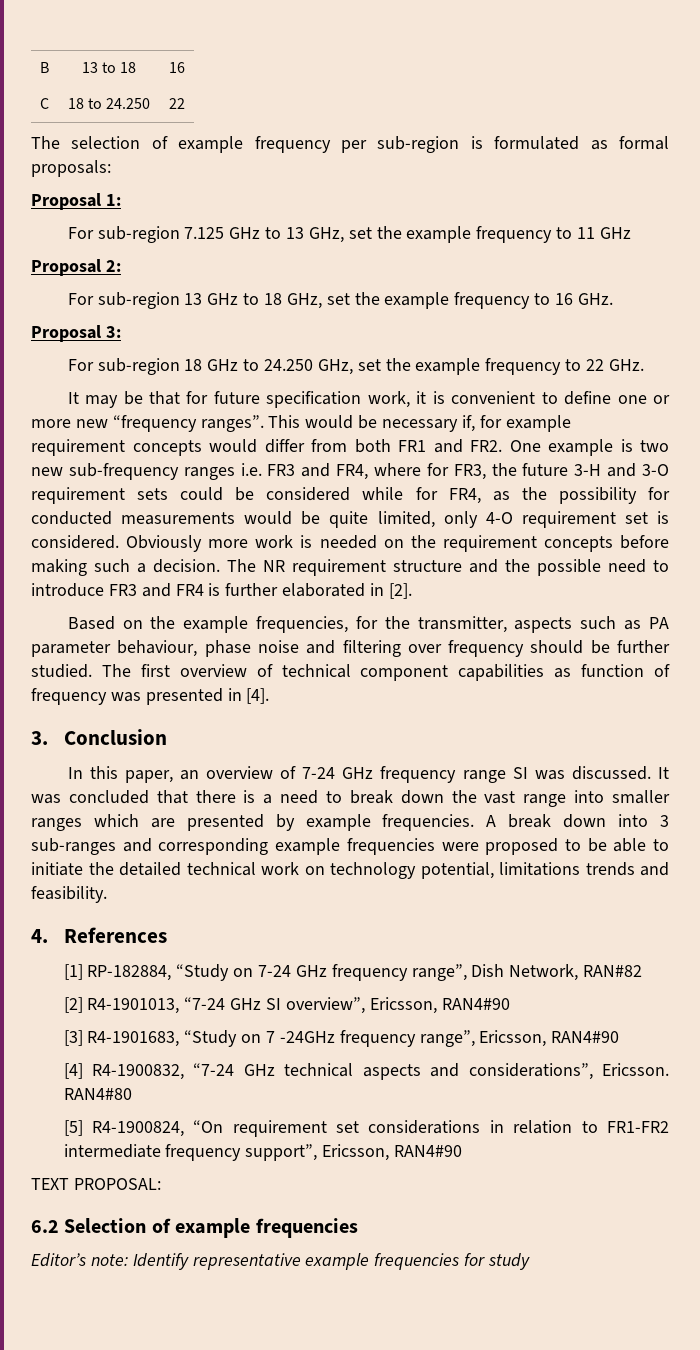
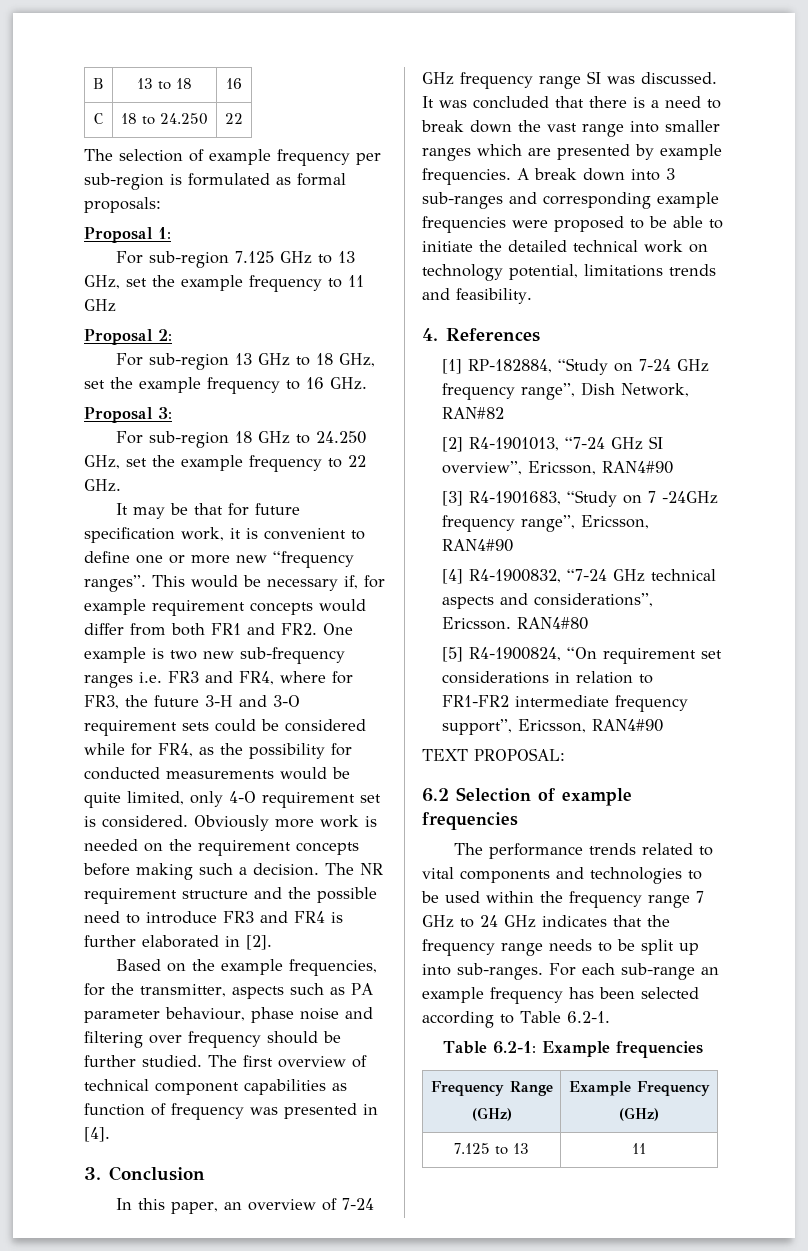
[31,1253,531,1270] Editor’s note: Identify representative example frequencies for study -> [453,843,713,859] [422,867,702,884] [421,891,704,908] [422,915,670,928] [422,939,699,956] [422,963,719,980] [422,987,699,1004] [422,1011,610,1028] [443,1041,703,1058] [430,1081,553,1096] [471,1107,512,1121] [568,1081,710,1096] [619,1107,659,1121] [454,1143,529,1155] [632,1143,646,1154] The performance trends related to vital components and technologies to be used within the frequency range 7 GHz to 24 GHz indicates that the frequency range needs to be split up into sub-ranges. For each sub-range an example frequency has been selected according to Table 6.2-1. // Table 6.2-1: Example frequencies // Frequency Range // (GHz) | Example Frequency // (GHz) // 7.125 to 13 | 11

